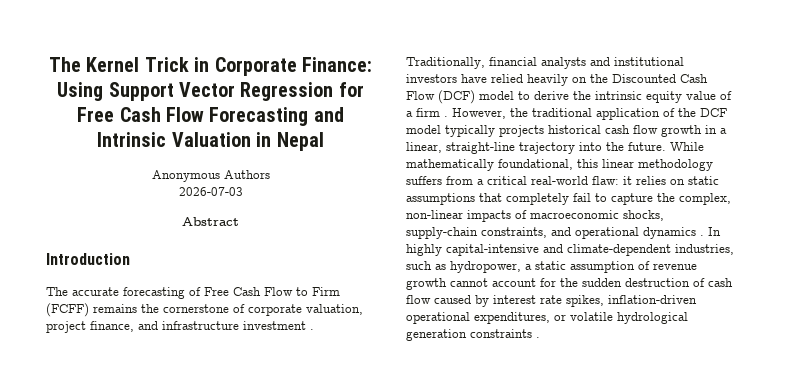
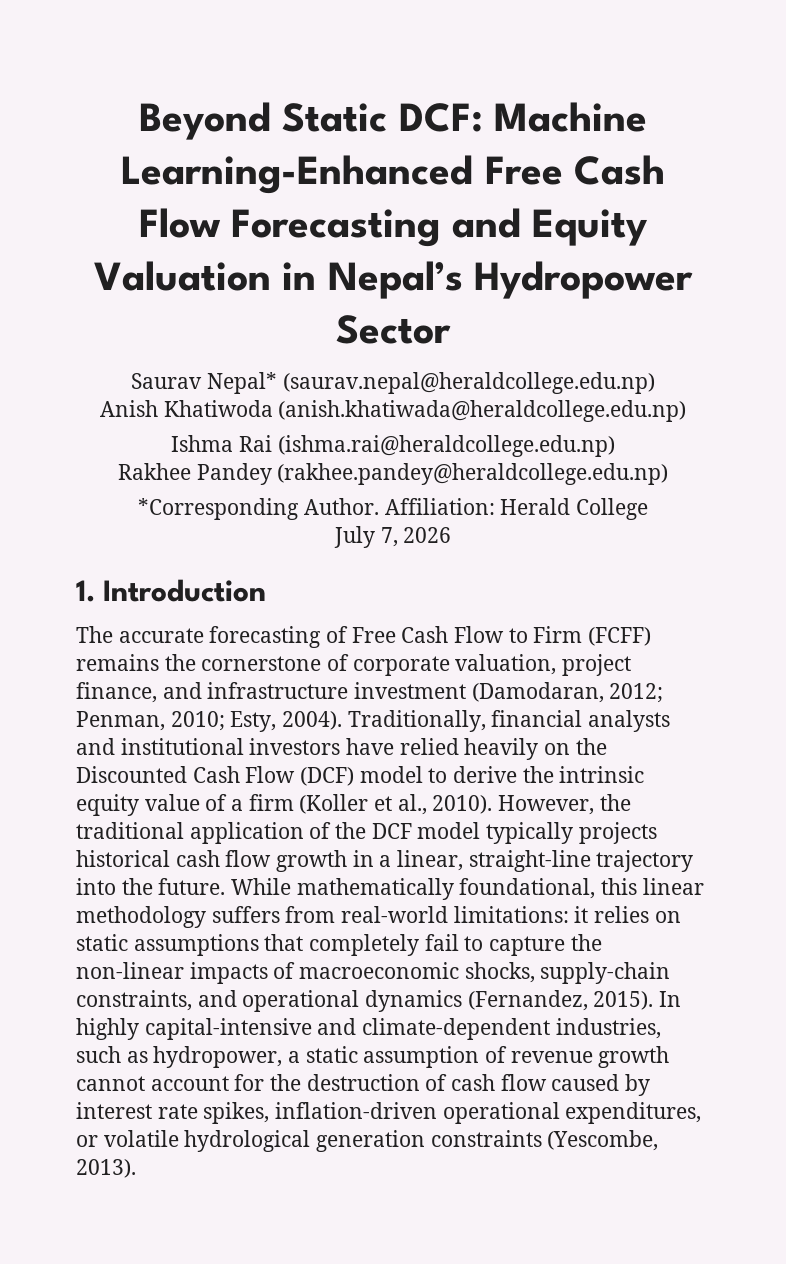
[49,57,372,76] [57,82,364,101] The Kernel Trick in Corporate Finance: Using Support Vector Regression for -> [139,102,647,140] [121,155,474,194] Beyond Static DCF: Machine Learning-Enhanced
[97,132,167,147] Intrinsic -> [531,209,648,246] Equity
[276,132,324,151] [151,170,270,182] [178,187,243,196] [182,217,239,226] Nepal // Anonymous Authors // 2026-07-03 // Abstract // -> [327,261,693,299] [336,315,451,344] [131,372,655,394] [99,400,687,422] [171,435,615,457] [117,463,669,485] [138,498,648,520] [333,526,452,548] [76,580,95,602] Nepal’s Hydropower Sector // Saurav Nepal* (saurav.nepal@heraldcollege.edu.np) // Anish Khatiwoda (anish.khatiwada@heraldcollege.edu.np) // Ishma Rai (ishma.rai@heraldcollege.edu.np) // Rakhee Pandey (rakhee.pandey@heraldcollege.edu.np) // *Corresponding Author. Affiliation: Herald College // July 7, 2026 // 1.
[310,329,314,330] . -> [471,682,664,703] [76,711,343,732] (Damodaran, 2012; Penman, 2010; Esty, 2004).
[444,116,448,117] . -> [299,794,493,815] (Koller et al., 2010).
[477,176,619,185] a critical real-world flaw: -> [341,906,569,923] real-world limitations:
[679,193,731,205] complex, -> (602, 942) none
[700,235,704,236] . -> [467,990,654,1011] (Fernandez, 2015).
[582,278,622,287] sudden -> (302, 1082) none
[536,337,540,338] . -> [547,1130,659,1151] [76,1159,136,1178] (Yescombe, 2013).

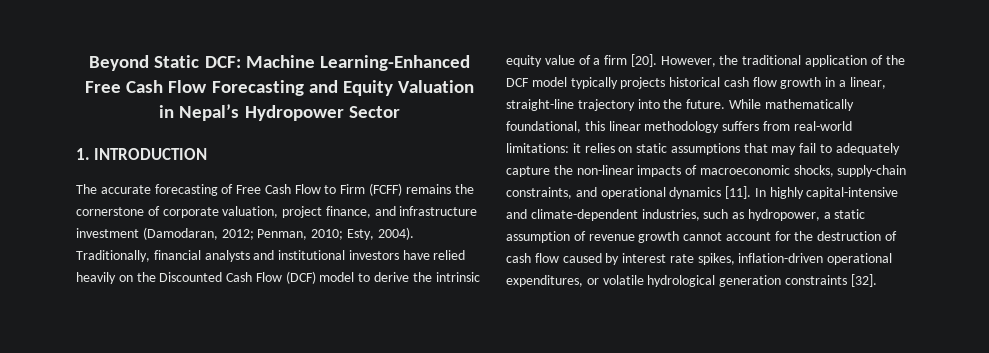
[131,372,655,394] [99,400,687,422] [171,435,615,457] [117,463,669,485] [138,498,648,520] [333,526,452,548] // Saurav Nepal* (saurav.nepal@heraldcollege.edu.np) // Anish Khatiwoda (anish.khatiwada@heraldcollege.edu.np) // Ishma Rai (ishma.rai@heraldcollege.edu.np) // Rakhee Pandey (rakhee.pandey@heraldcollege.edu.np) // *Corresponding Author. Affiliation: Herald College // July 7, 2026 -> (400, 112) none
[103,579,267,602] Introduction -> [94,148,208,160] INTRODUCTION
[299,794,493,815] (Koller et al., 2010). -> [630,54,657,67] [20].
[309,934,420,956] completely -> [771,146,797,155] may
(484, 943) none -> [835,143,900,155] adequately
[467,990,654,1011] (Fernandez, 2015). -> [725,186,752,199] [11].
[547,1130,659,1151] [76,1159,136,1178] (Yescombe, 2013). -> [850,274,877,287] [32].

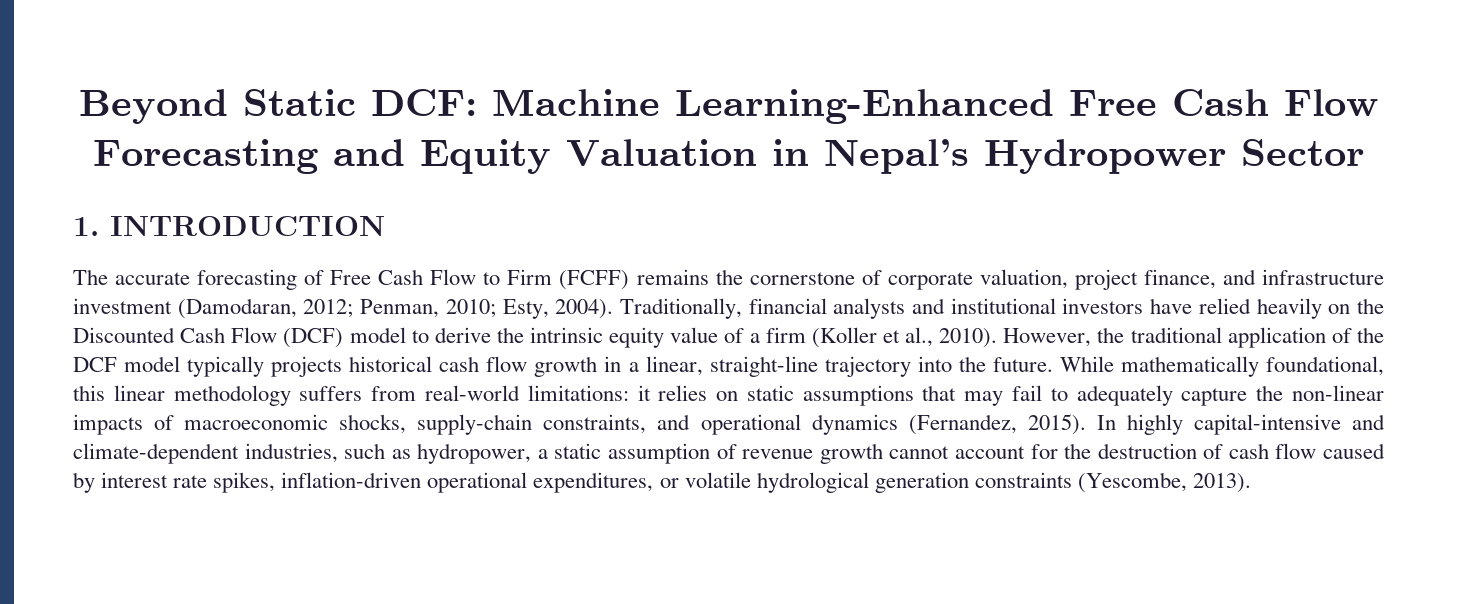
[630,54,657,67] [20]. -> [811,327,998,348] (Koller et al., 2010).
[725,186,752,199] [11]. -> [908,414,1086,435] (Fernandez, 2015).
[850,274,877,287] [32]. -> [1077,472,1251,493] (Yescombe, 2013).

